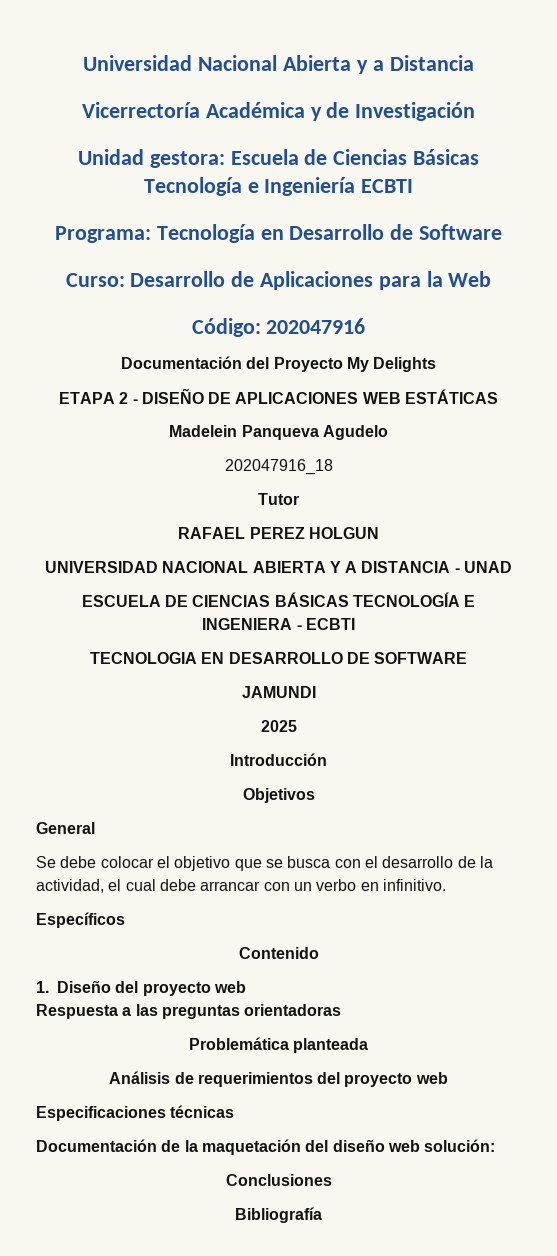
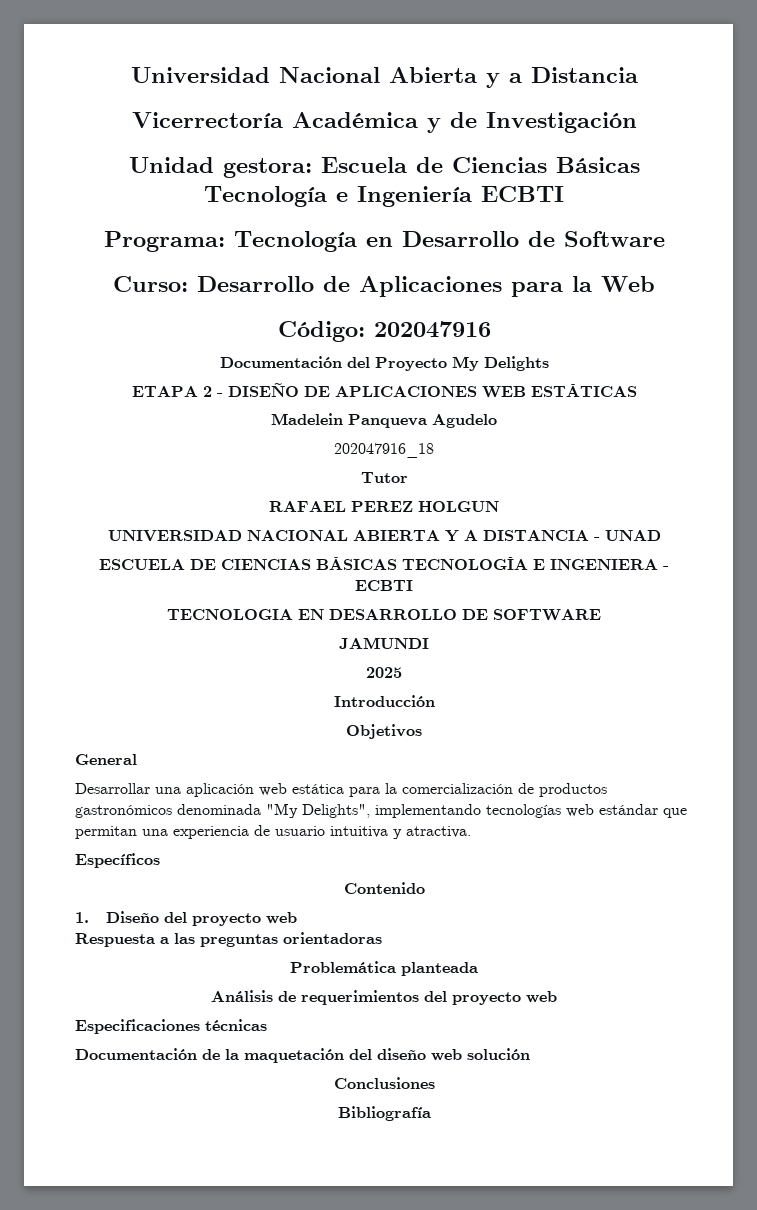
[36,856,493,871] [36,879,446,893] Se debe colocar el objetivo que se busca con el desarrollo de la actividad, el cual debe arrancar con un verbo en infinitivo. -> [75,783,607,797] [75,803,687,818] [75,825,471,839] Desarrollar una aplicación web estática para la comercialización de productos gastronómicos denominada "My Delights", implementando tecnologías web estándar que permitan una experiencia de usuario intuitiva y atractiva.
[424,1139,496,1152] solución: -> [467,1048,530,1060] solución

